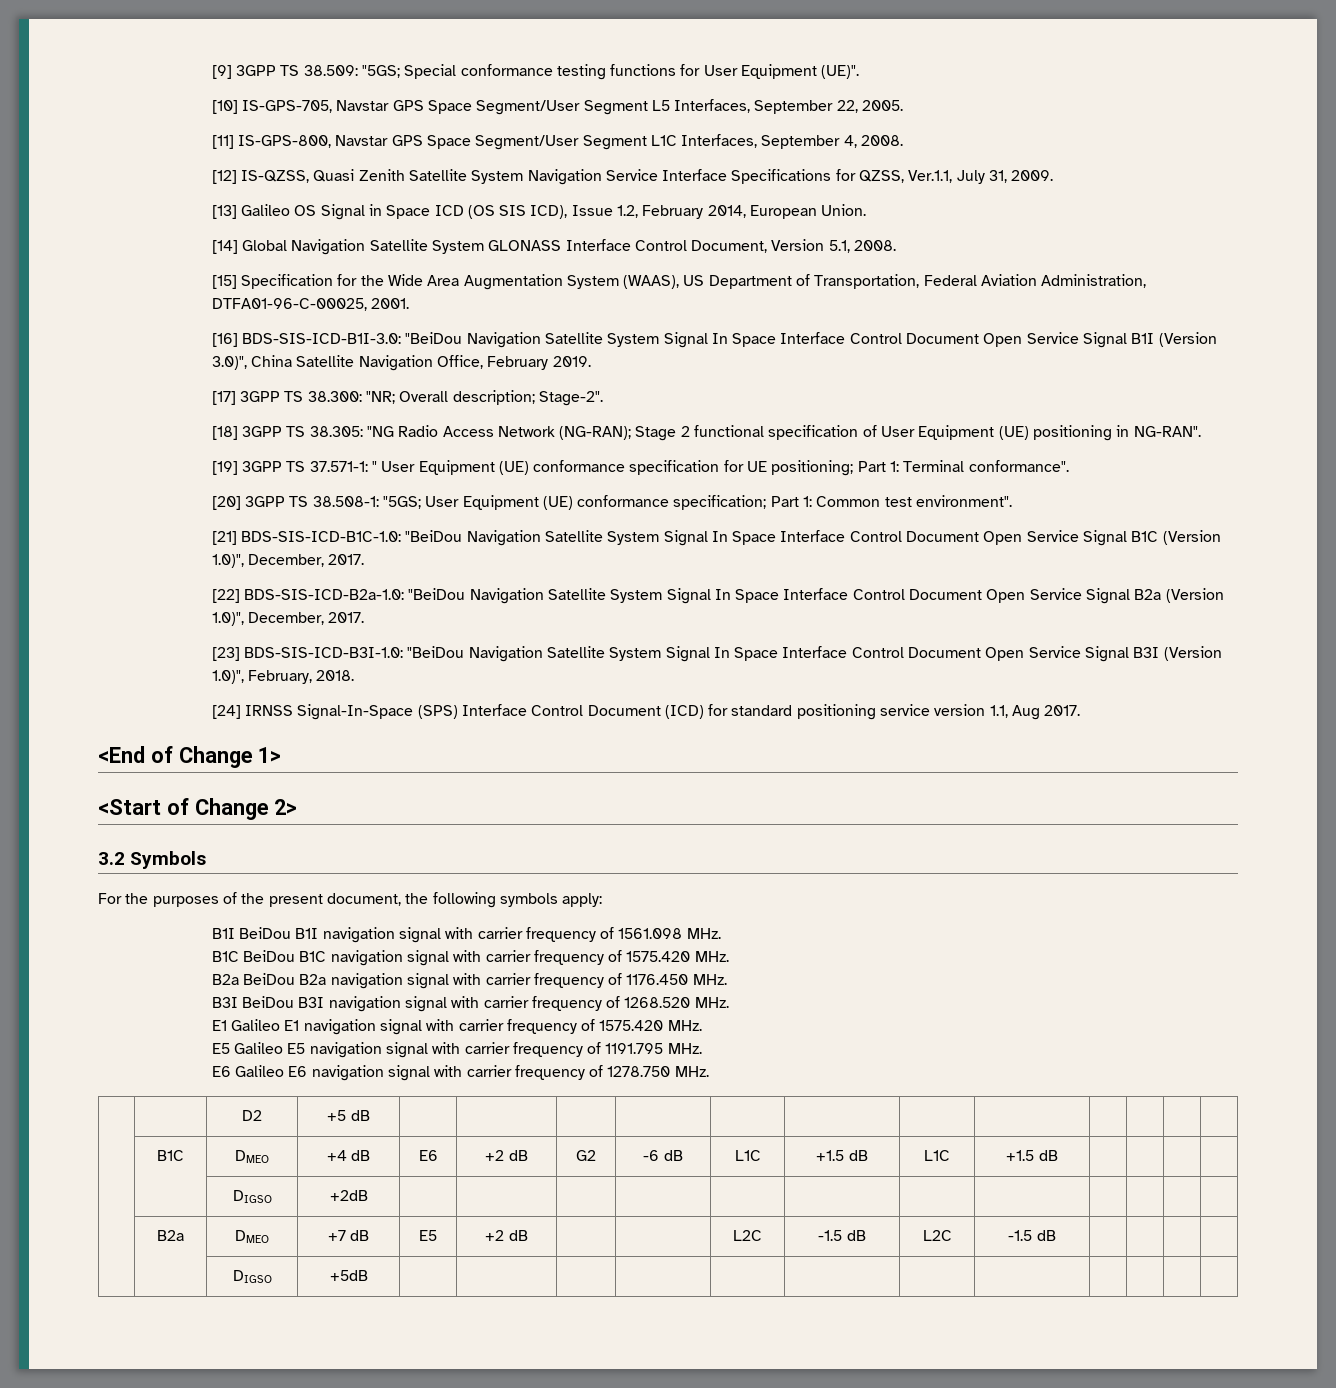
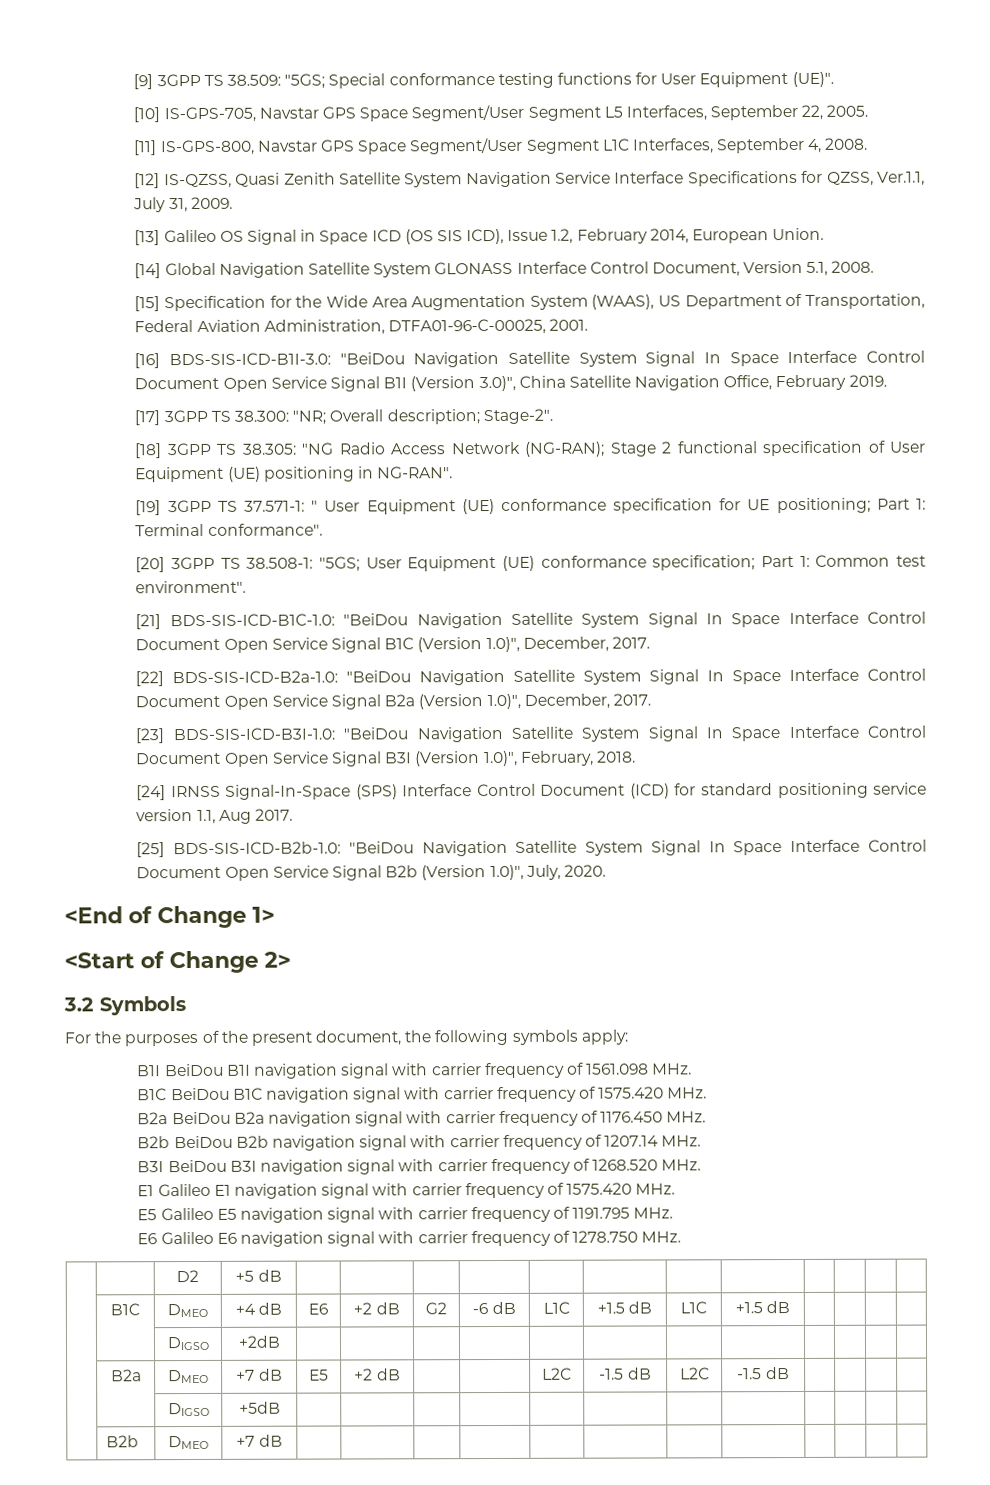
(1081, 710) none -> [136,839,927,858] [136,864,606,881] // [25] BDS-SIS-ICD-B2b-1.0: "BeiDou Navigation Satellite System Signal In Space Interface Control Document Open Service Signal B2b (Version 1.0)", July, 2020.
(727, 979) none -> [137,1134,702,1151] // B2b BeiDou B2b navigation signal with carrier frequency of 1207.14 MHz.
(368, 1275) none -> [106,1435,140,1448] [168,1435,209,1450] [236,1434,283,1447] // | B2b | DMEO | +7 dB | | | | | | | | | | | |

